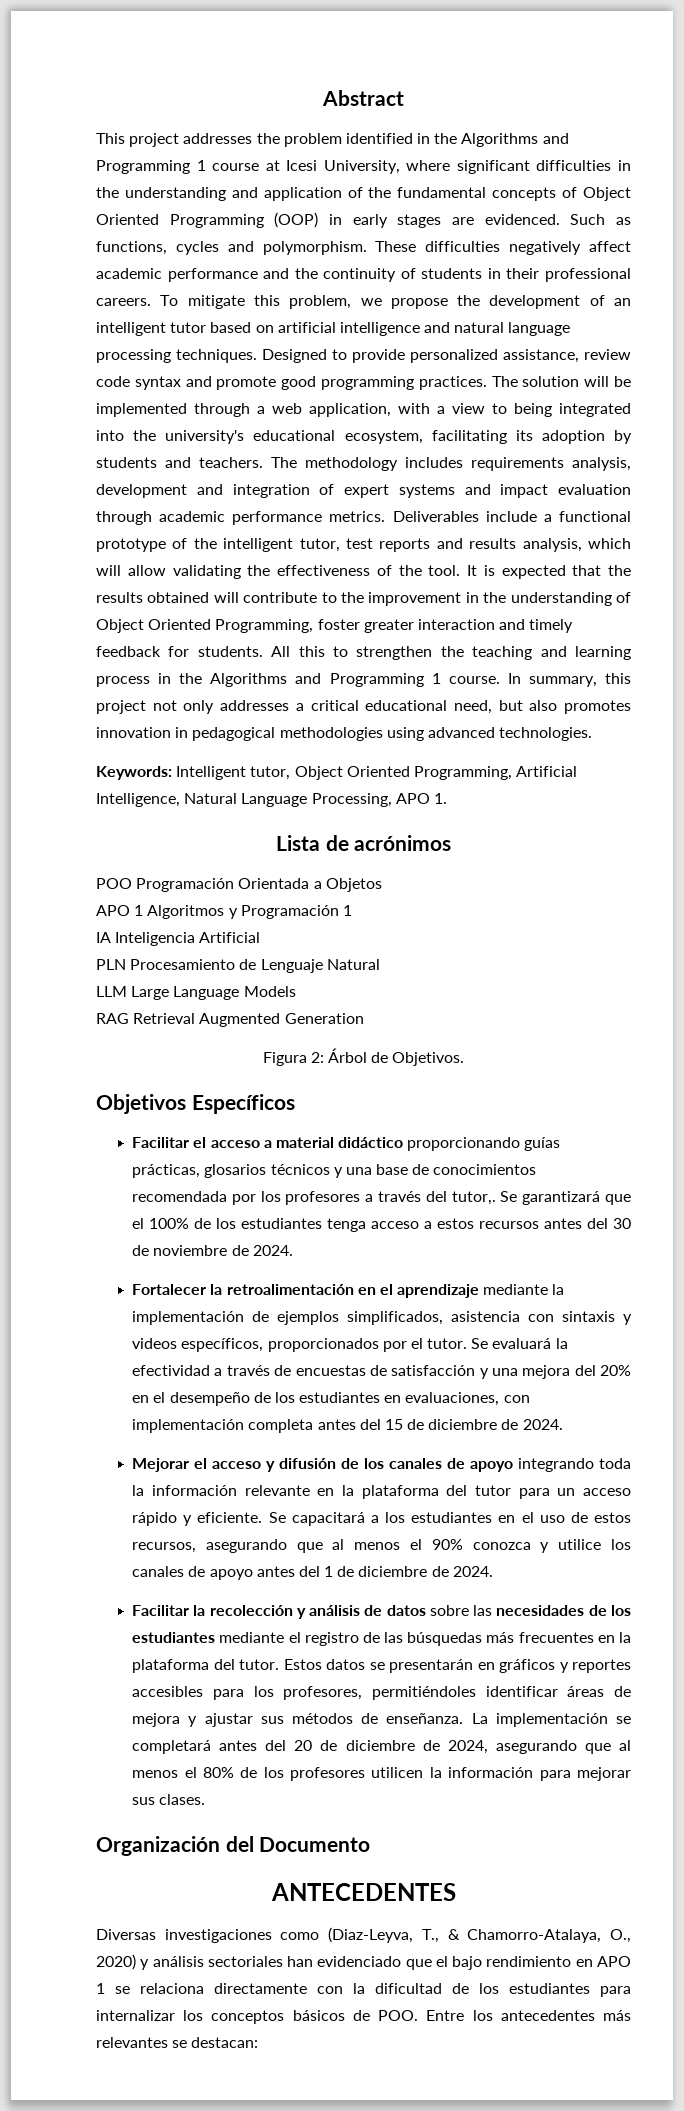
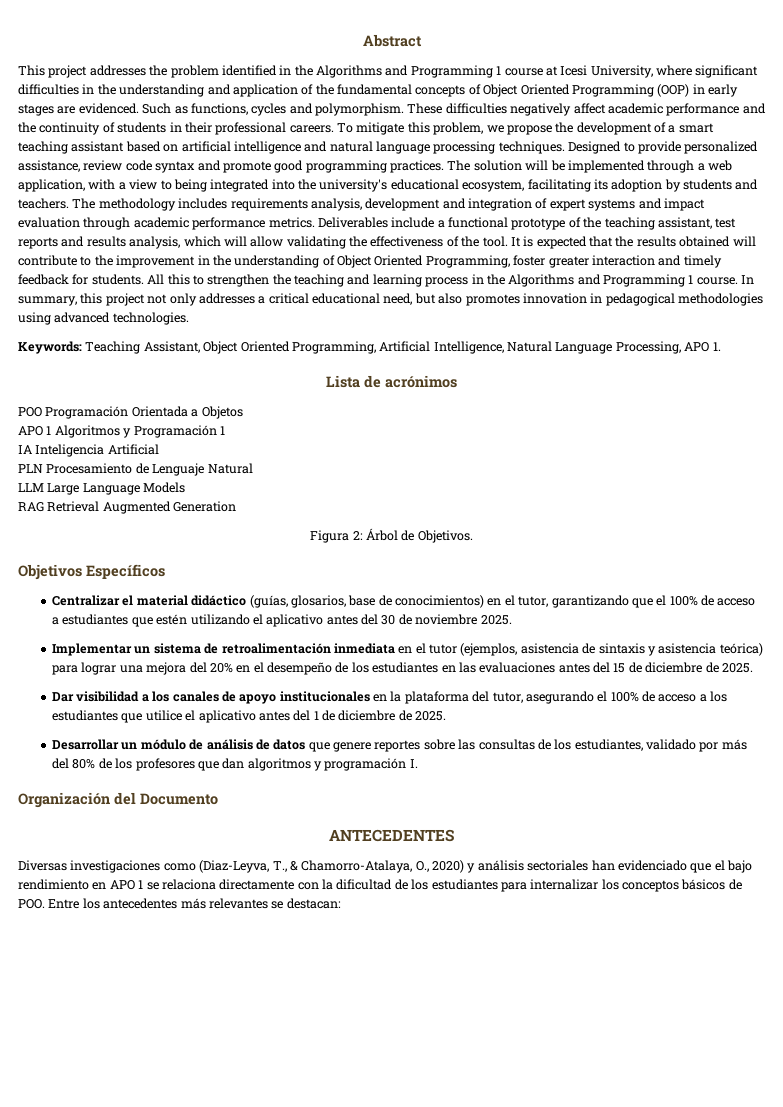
[614,298,631,306] [96,322,207,336] an intelligent tutor -> [668,123,714,133] [18,141,125,154] a smart teaching assistant
[223,538,340,552] intelligent tutor, -> [604,217,712,230] teaching assistant,
[176,766,291,780] Intelligent tutor, -> [85,341,200,354] Teaching Assistant,
[132,1137,561,1151] [132,1164,537,1178] [132,1191,631,1205] [132,1218,540,1232] Facilitar el acceso a material didáctico proporcionando guías prácticas, glosarios técnicos y una base de conocimientos recomendada por los profesores a través del tutor,. Se garantizará que el 100% de los estudiantes tenga acceso a estos recursos -> [52,595,756,608] [52,614,324,627] Centralizar el material didáctico (guías, glosarios, base de conocimientos) en el tutor, garantizando que el 100% de acceso a estudiantes que estén utilizando el aplicativo
[231,1245,293,1256] [132,1284,565,1298] [132,1311,632,1325] [132,1338,568,1352] [132,1365,489,1379] de 2024. // Fortalecer la retroalimentación en el aprendizaje mediante la implementación de ejemplos simplificados, asistencia con sintaxis y videos específicos, proporcionados por el tutor. Se evaluará la efectividad a través de encuestas de satisfacción y -> [480,615,512,625] [52,643,763,656] [52,662,117,675] 2025. // Implementar un sistema de retroalimentación inmediata en el tutor (ejemplos, asistencia de sintaxis y asistencia teórica) para lograr
[405,1392,530,1406] [132,1419,314,1433] evaluaciones, con implementación completa -> [458,662,556,673] las evaluaciones
[522,1419,563,1430] [132,1458,632,1472] [132,1485,631,1499] [132,1512,631,1526] [132,1539,631,1553] [132,1566,253,1580] 2024. // Mejorar el acceso y difusión de los canales de apoyo integrando toda la información relevante en la plataforma del tutor para un acceso rápido y eficiente. Se capacitará a los estudiantes en el uso de estos recursos, asegurando que al menos el 90% conozca y utilice los canales de apoyo -> [721,663,753,673] [52,691,728,704] [52,710,256,723] 2025. // Dar visibilidad a los canales de apoyo institucionales en la plataforma del tutor, asegurando el 100% de acceso a los estudiantes que utilice el aplicativo
[452,1566,493,1577] [132,1605,426,1619] 2024. // Facilitar la recolección y análisis de datos -> [415,711,447,721] [52,739,421,752] 2025. // Desarrollar un módulo de análisis de datos que genere reportes
[496,1605,631,1616] [132,1632,631,1646] [132,1659,631,1673] [132,1686,632,1700] [132,1713,631,1727] [132,1740,632,1754] [132,1767,632,1781] [132,1794,206,1805] necesidades de los estudiantes mediante el registro de las búsquedas más frecuentes en la plataforma del tutor. Estos datos se presentarán en gráficos y reportes accesibles para los profesores, permitiéndoles identificar áreas de mejora y ajustar sus métodos de enseñanza. La implementación se completará antes del 20 de diciembre de 2024, asegurando que al menos el 80% de los profesores utilicen la información para mejorar sus clases. -> [478,739,747,752] [52,758,418,771] consultas de los estudiantes, validado por más del 80% de los profesores que dan algoritmos y programación I.

